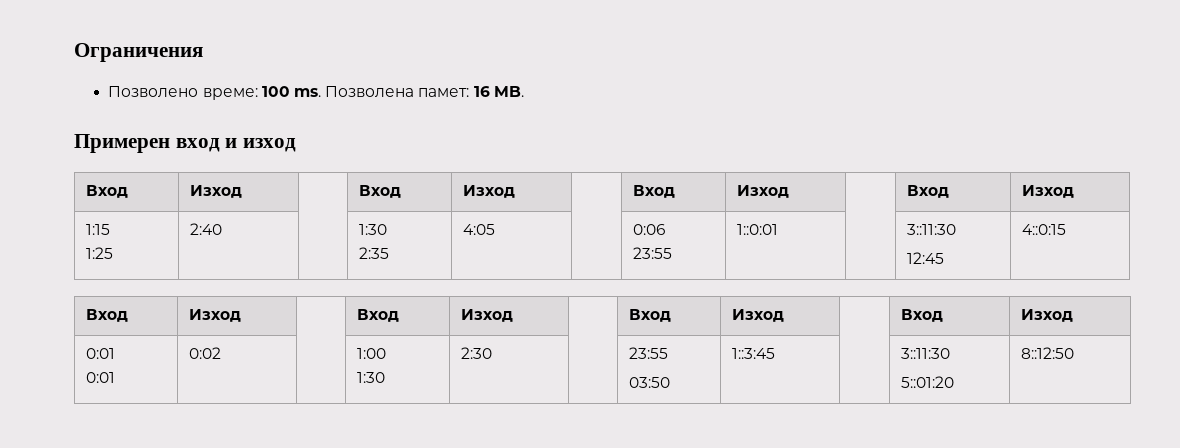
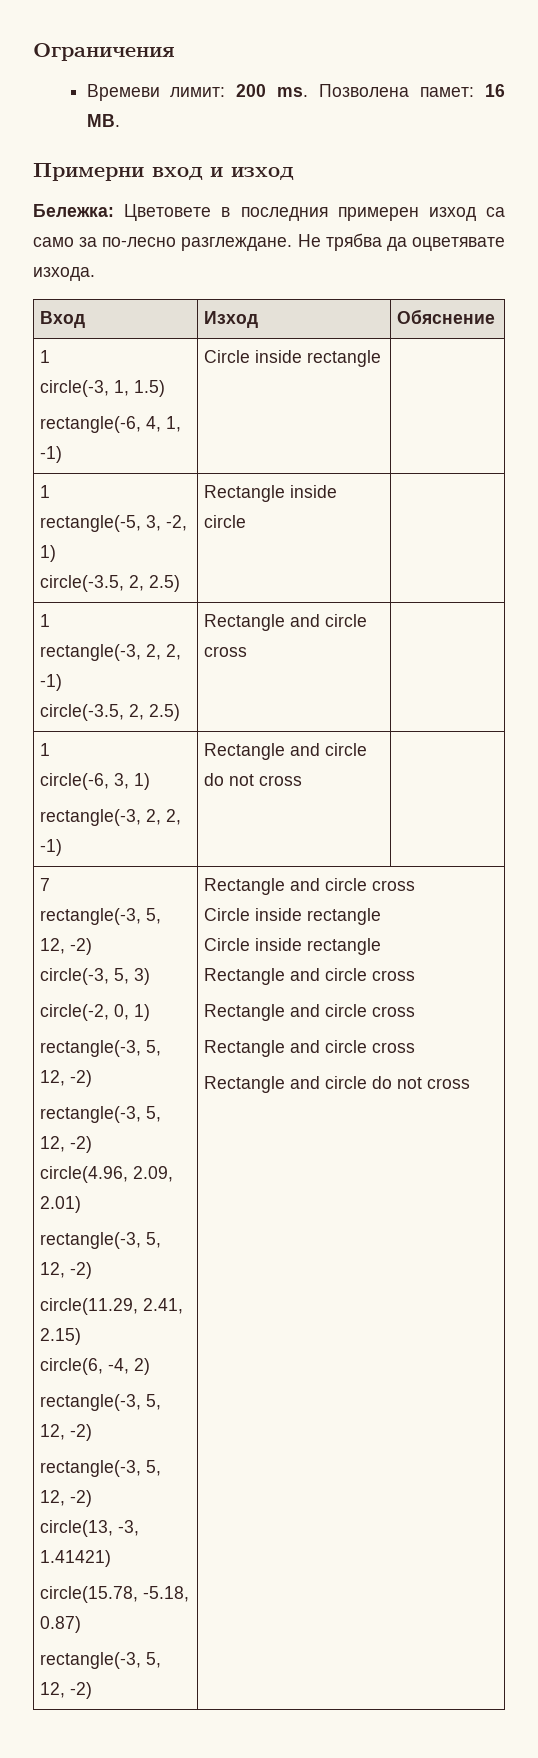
[108,86,290,100] Позволено време: 100 -> [86,84,267,101] Времеви лимит: 200
[74,134,170,153] Примерен -> [33,163,144,181] Примерни
[86,185,129,198] [190,185,243,198] [359,185,402,198] [463,185,516,198] [633,185,676,198] [737,185,790,198] [907,185,950,198] [1022,185,1075,198] [86,224,111,235] [86,247,114,259] [190,223,223,235] [359,224,388,235] [359,247,390,259] [463,224,496,235] [633,224,666,235] [633,247,673,259] [737,224,779,235] [907,224,957,235] [907,252,945,264] [1022,224,1067,235] [86,309,129,322] [189,309,242,322] [357,309,400,322] [461,309,514,322] [629,309,672,322] [732,309,785,322] [901,309,944,322] [1021,309,1074,322] [86,348,116,359] [86,372,116,383] [189,347,222,359] [357,348,387,359] [357,372,386,383] [461,347,493,359] [629,347,669,359] [629,377,671,388] [732,348,776,359] [901,348,951,359] [901,376,955,388] [1021,347,1075,359] // Вход | Изход | | Вход | Изход | | Вход | Изход | | Вход | Изход // 1:15 // 1:25 | 2:40 | | 1:30 // 2:35 | 4:05 | | 0:06 // 23:55 | 1::0:01 | | 3::11:30 // 12:45 | 4::0:15 // Вход | Изход | | Вход | Изход | | Вход | Изход | | Вход | Изход // 0:01 // 0:01 | 0:02 | | 1:00 // 1:30 | 2:30 | | 23:55 // 03:50 | 1::3:45 | | 3::11:30 // 5::01:20 | 8::12:50 -> [33,204,506,221] [33,233,506,251] [33,267,95,281] [40,311,86,328] [204,311,259,328] [397,309,496,324] [40,350,51,363] [40,380,166,397] [40,416,182,433] [40,446,63,463] [204,350,382,367] [40,485,51,498] [40,515,188,532] [40,545,57,562] [40,575,181,592] [204,485,338,502] [204,515,247,528] [40,614,51,627] [40,644,182,661] [40,674,63,691] [40,704,181,721] [204,614,368,631] [204,646,248,657] [40,743,51,756] [40,773,151,790] [40,809,182,826] [40,839,63,856] [204,743,368,760] [204,773,303,786] [40,878,51,891] [40,908,162,925] [40,938,93,955] [40,968,151,985] [40,1004,151,1021] [40,1040,162,1057] [40,1070,93,1087] [40,1106,162,1123] [40,1136,93,1153] [40,1166,174,1183] [40,1196,82,1213] [40,1232,162,1249] [40,1262,93,1279] [40,1298,184,1315] [40,1328,82,1345] [40,1358,151,1375] [40,1394,162,1411] [40,1424,93,1441] [40,1460,162,1477] [40,1490,93,1507] [40,1520,140,1537] [40,1550,112,1567] [40,1586,190,1603] [40,1616,82,1633] [40,1652,162,1669] [40,1682,93,1699] [204,878,416,895] [204,908,382,925] [204,938,382,955] [204,968,416,985] [204,1004,416,1021] [204,1040,416,1057] [204,1076,471,1093] // Бележка: Цветовете в последния примерен изход са само за по-лесно разглеждане. Не трябва да оцветявате изхода. // Вход | Изход | Обяснение // 1 // circle(-3, 1, 1.5) // rectangle(-6, 4, 1, -1) | Circle inside rectangle | // 1 // rectangle(-5, 3, -2, 1) // circle(-3.5, 2, 2.5) | Rectangle inside circle | // 1 // rectangle(-3, 2, 2, -1) // circle(-3.5, 2, 2.5) | Rectangle and circle cross | // 1 // circle(-6, 3, 1) // rectangle(-3, 2, 2, -1) | Rectangle and circle do not cross | // 7 // rectangle(-3, 5, 12, -2) // circle(-3, 5, 3) // circle(-2, 0, 1) // rectangle(-3, 5, 12, -2) // rectangle(-3, 5, 12, -2) // circle(4.96, 2.09, 2.01) // rectangle(-3, 5, 12, -2) // circle(11.29, 2.41, 2.15) // circle(6, -4, 2) // rectangle(-3, 5, 12, -2) // rectangle(-3, 5, 12, -2) // circle(13, -3, 1.41421) // circle(15.78, -5.18, 0.87) // rectangle(-3, 5, 12, -2) | Rectangle and circle cross // Circle inside rectangle // Circle inside rectangle // Rectangle and circle cross // Rectangle and circle cross // Rectangle and circle cross // Rectangle and circle do not cross

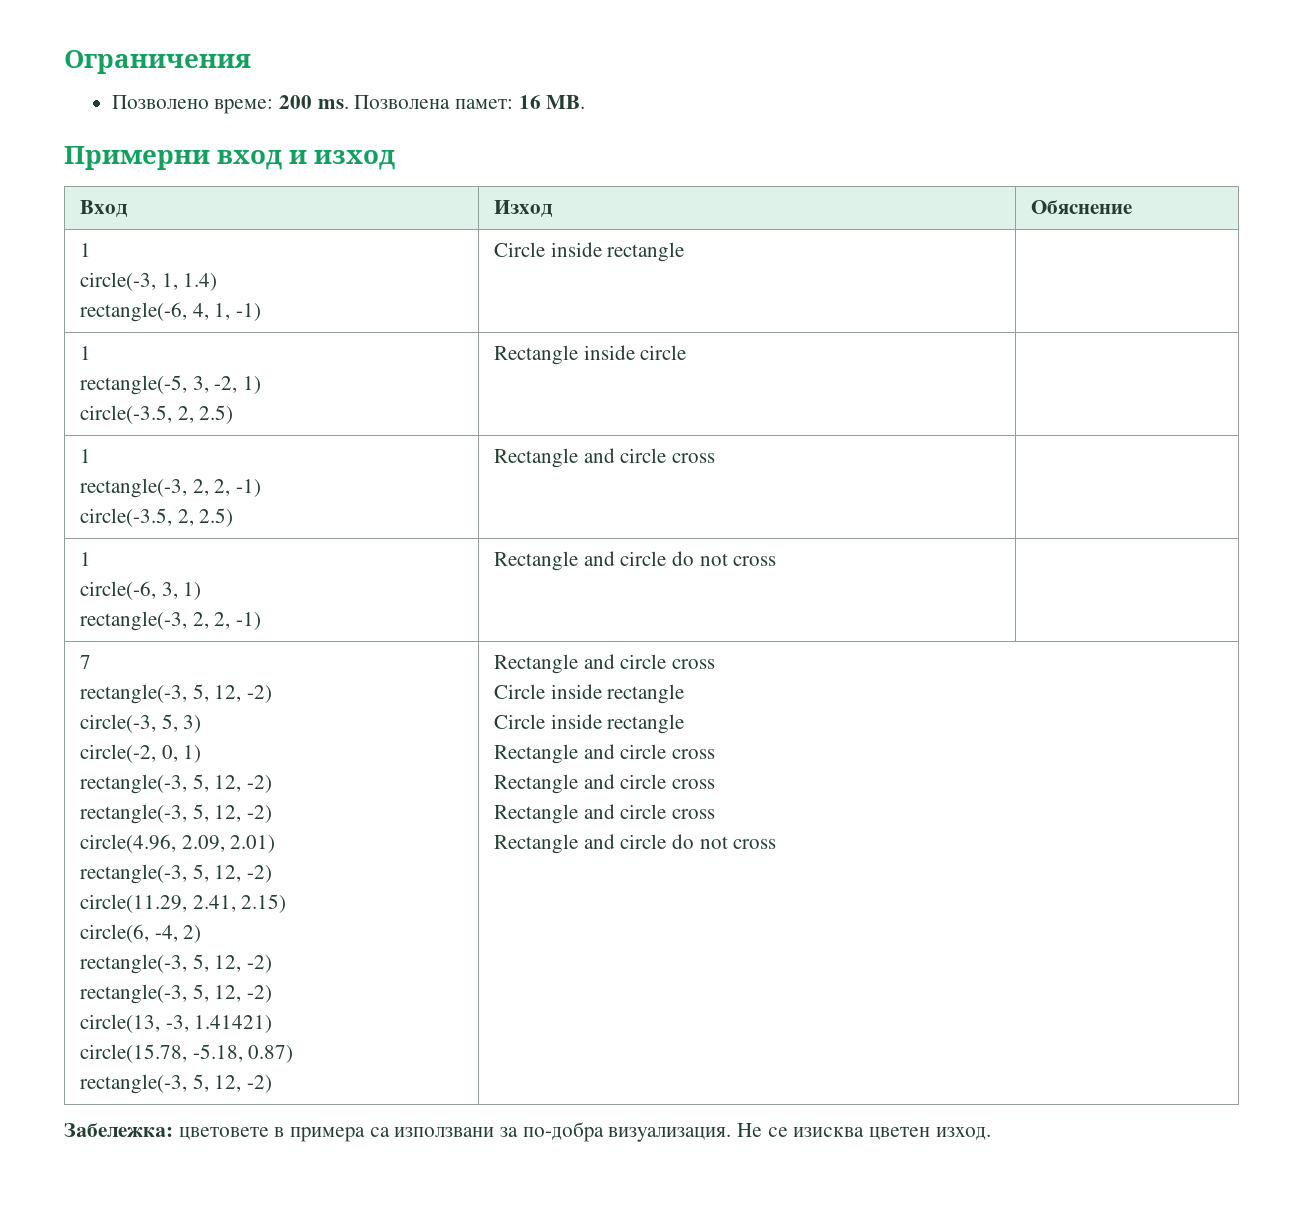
[86,84,226,101] Времеви лимит: -> [111,95,274,114] Позволено време:
[33,204,506,221] [33,233,506,251] [33,267,95,281] // Бележка: Цветовете в последния примерен изход са само за по-лесно разглеждане. Не трябва да оцветявате изхода. -> (396, 160) none
[134,380,166,397] 1.5) -> [183,273,218,291] 1.4)
(471, 1083) none -> [64,1122,991,1142] // Забележка: цветовете в примера са използвани за по-добра визуализация. Не се изисква цветен изход.

